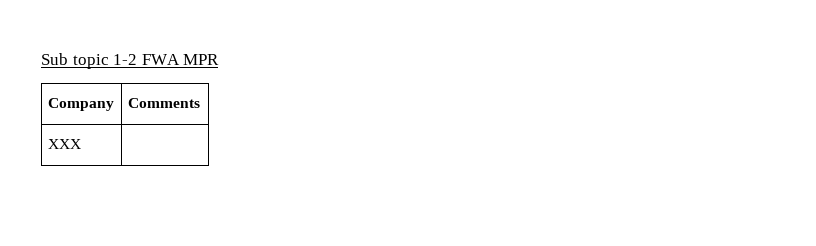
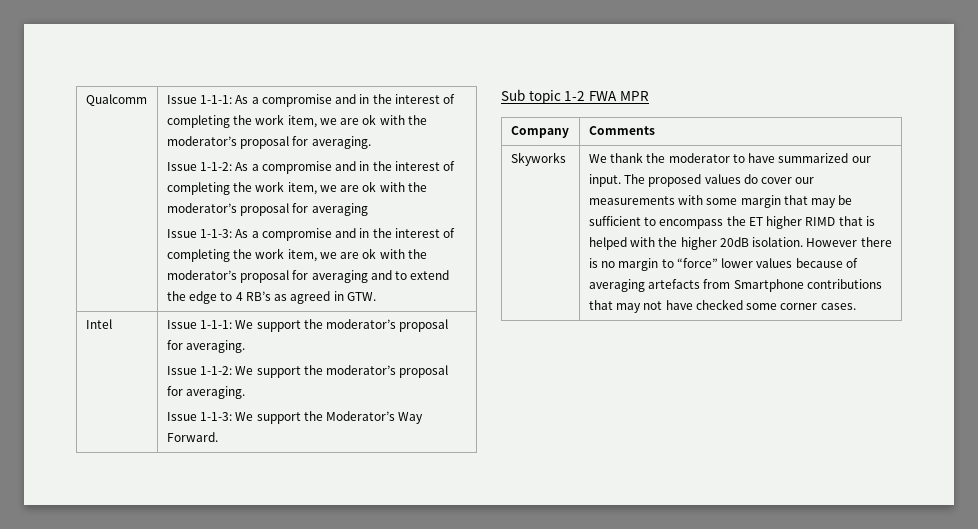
(41, 59) none -> [85,94,147,106] [166,94,456,107] [166,114,427,128] [166,136,371,149] [166,161,456,174] [166,181,427,195] [166,203,368,216] [166,228,456,241] [166,248,427,262] [166,270,450,283] [166,291,376,304] [85,319,112,329] [166,319,449,332] [166,340,246,353] [166,365,449,378] [166,386,246,399] [166,411,424,424] [166,432,218,442] Qualcomm | Issue 1-1-1: As a compromise and in the interest of completing the work item, we are ok with the moderator’s proposal for averaging. // Issue 1-1-2: As a compromise and in the interest of completing the work item, we are ok with the moderator’s proposal for averaging // Issue 1-1-3: As a compromise and in the interest of completing the work item, we are ok with the moderator’s proposal for averaging and to extend the edge to 4 RB’s as agreed in GTW. // Intel | Issue 1-1-1: We support the moderator’s proposal for averaging. // Issue 1-1-2: We support the moderator’s proposal for averaging. // Issue 1-1-3: We support the Moderator’s Way Forward. //
[47,139,81,149] XXX | -> [510,152,566,166] [588,152,871,163] [588,174,815,187] [588,195,853,208] [588,216,875,229] [588,237,892,250] [588,258,858,271] [588,279,882,292] [588,299,856,313] Skyworks | We thank the moderator to have summarized our input. The proposed values do cover our measurements with some margin that may be sufficient to encompass the ET higher RIMD that is helped with the higher 20dB isolation. However there is no margin to “force” lower values because of averaging artefacts from Smartphone contributions that may not have checked some corner cases.

